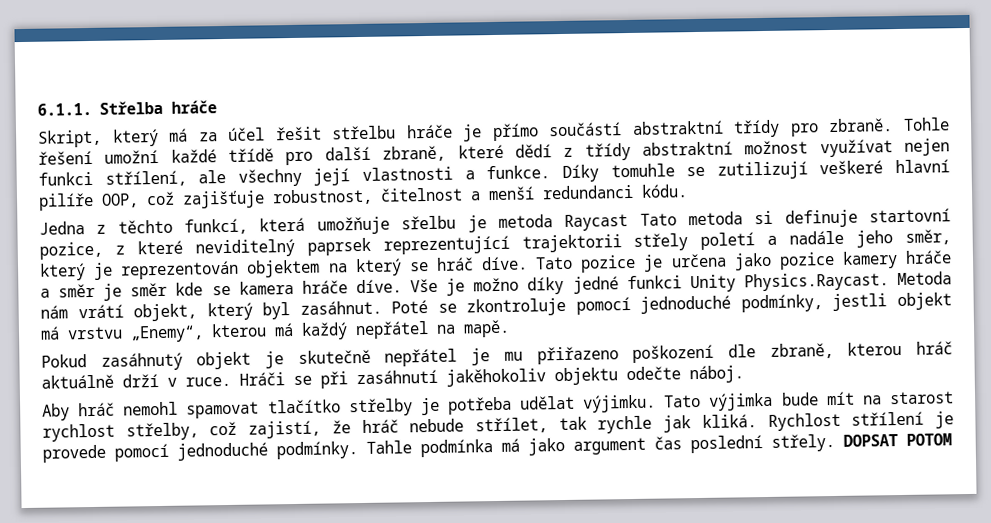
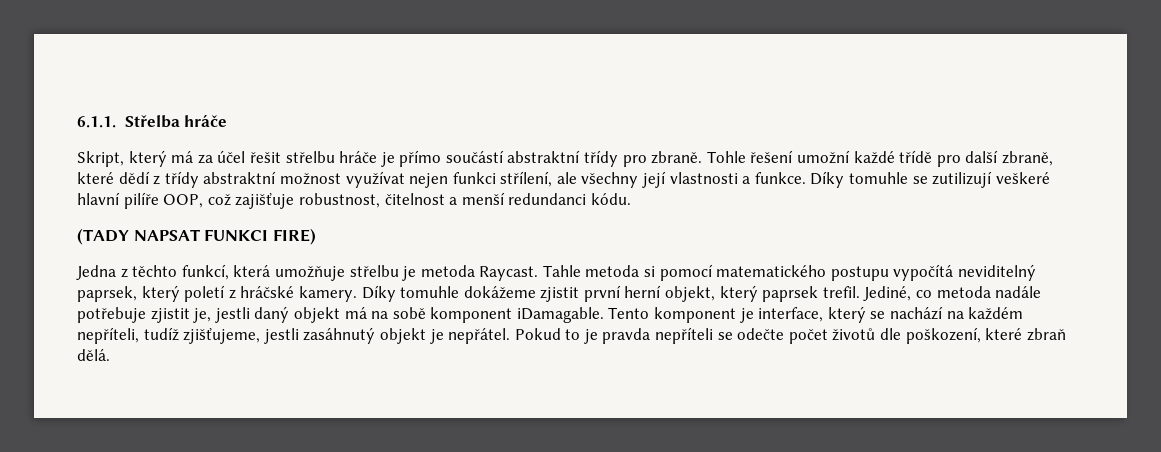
(688, 191) none -> [77,228,316,245] // (TADY NAPSAT FUNKCI FIRE)
[401,215,457,230] sřelbu -> [349,265,399,277] střelbu
[564,208,952,231] [39,229,951,260] [39,250,952,281] [40,271,953,301] [40,292,953,322] [40,319,510,343] [41,341,954,371] [41,365,744,389] [42,391,954,421] [42,411,954,442] [42,433,952,463] Raycast Tato metoda si definuje startovní pozice, z které neviditelný paprsek reprezentující trajektorii střely poletí a nadále jeho směr, který je reprezentován objektem na který se hráč díve. Tato pozice je určena jako pozice kamery hráče a směr je směr kde se kamera hráče díve. Vše je možno díky jedné funkci Unity Physics.Raycast. Metoda nám vrátí objekt, který byl zasáhnut. Poté se zkontroluje pomocí jednoduché podmínky, jestli objekt má vrstvu „Enemy“, kterou má každý nepřátel na mapě. // Pokud zasáhnutý objekt je skutečně nepřátel je mu přiřazeno poškození dle zbraně, kterou hráč aktuálně drží v ruce. Hráči se při zasáhnutí jakěhokoliv objektu odečte náboj. // Aby hráč nemohl spamovat tlačítko střelby je potřeba udělat výjimku. Tato výjimka bude mít na starost rychlost střelby, což zajistí, že hráč nebude střílet, tak rychle jak kliká. Rychlost střílení je provede pomocí jednoduché podmínky. Tahle podmínka má jako argument čas poslední střely. DOPSAT POTOM -> [479,264,1037,281] [77,285,1042,302] [77,306,1024,323] [77,327,1066,344] [77,349,110,361] Raycast. Tahle metoda si pomocí matematického postupu vypočítá neviditelný paprsek, který poletí z hráčské kamery. Díky tomuhle dokážeme zjistit první herní objekt, který paprsek trefil. Jediné, co metoda nadále potřebuje zjistit je, jestli daný objekt má na sobě komponent iDamagable. Tento komponent je interface, který se nachází na každém nepříteli, tudíž zjišťujeme, jestli zasáhnutý objekt je nepřátel. Pokud to je pravda nepříteli se odečte počet životů dle poškození, které zbraň dělá.

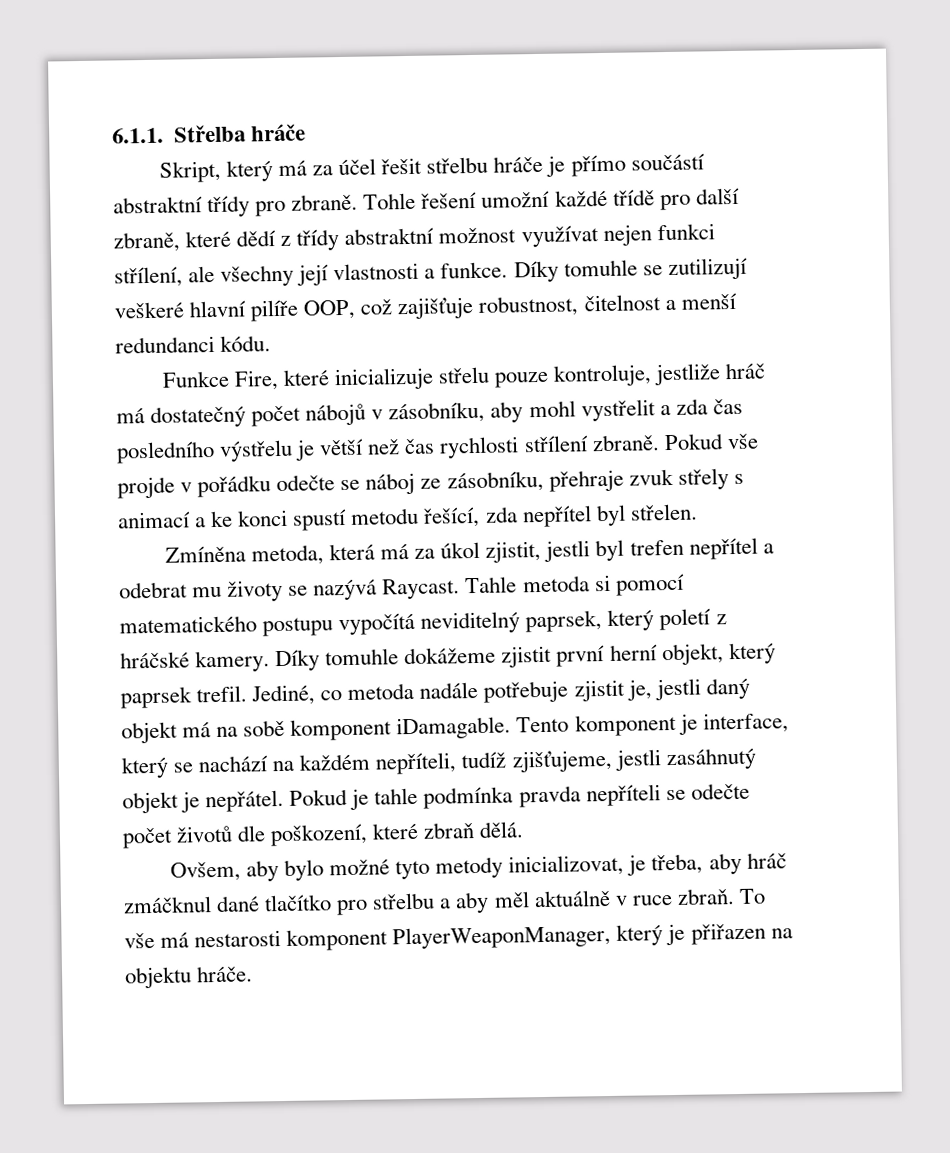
[77,228,316,245] [76,264,475,281] (TADY NAPSAT FUNKCI FIRE) // Jedna z těchto funkcí, která umožňuje střelbu je metoda -> [161,362,766,391] [116,398,743,428] [116,433,759,464] [117,468,744,499] [117,503,698,531] [164,537,774,566] [119,579,378,602] Funkce Fire, které inicializuje střelu pouze kontroluje, jestliže hráč má dostatečný počet nábojů v zásobníku, aby mohl vystřelit a zda čas posledního výstřelu je větší než čas rychlosti střílení zbraně. Pokud vše projde v pořádku odečte se náboj ze zásobníku, přehraje zvuk střely s animací a ke konci spustí metodu řešící, zda nepřítel byl střelen. // Zmíněna metoda, která má za úkol zjistit, jestli byl trefen nepřítel a odebrat mu životy se nazývá
[565,329,598,344] to je -> [350,786,514,810] je tahle podmínka
(110, 355) none -> [169,852,787,882] [123,888,766,916] [124,922,793,951] [124,965,254,989] // Ovšem, aby bylo možné tyto metody inicializovat, je třeba, aby hráč zmáčknul dané tlačítko pro střelbu a aby měl aktuálně v ruce zbraň. To vše má nestarosti komponent PlayerWeaponManager, který je přiřazen na objektu hráče.

